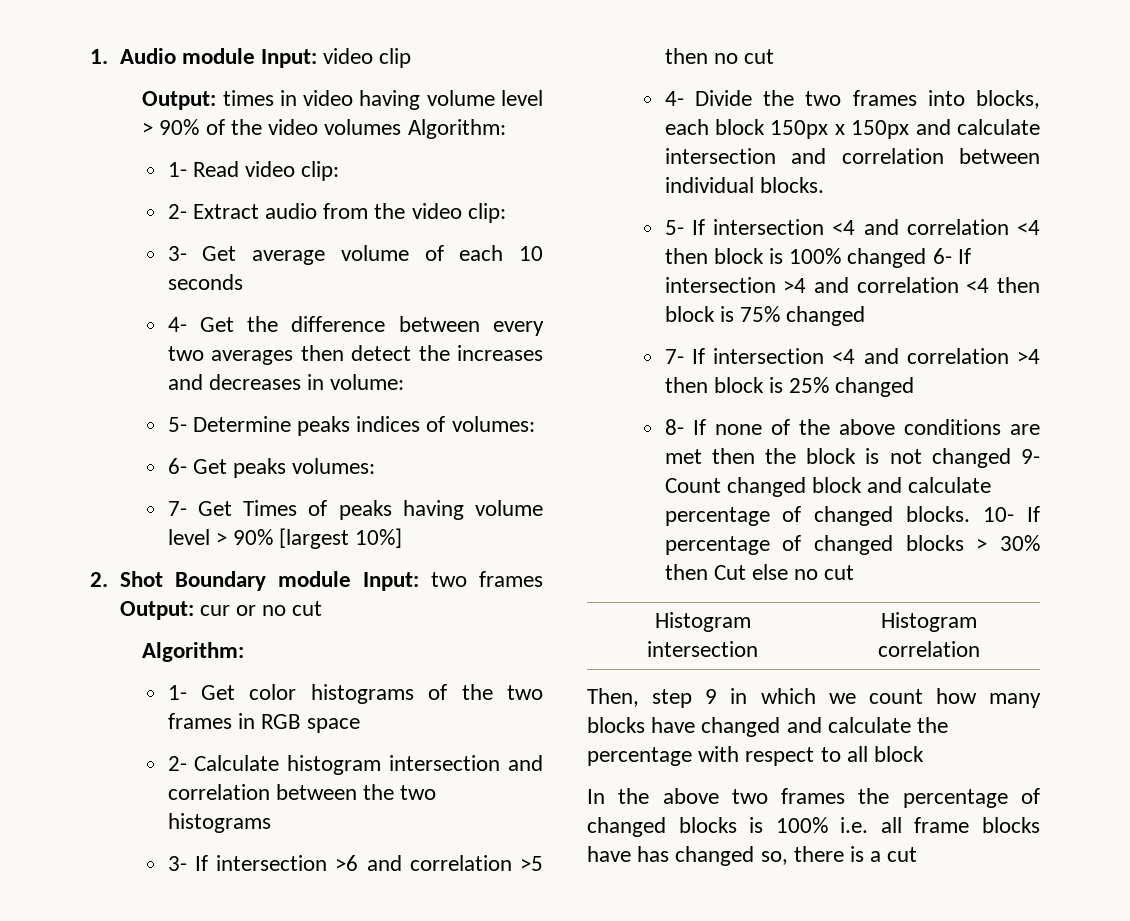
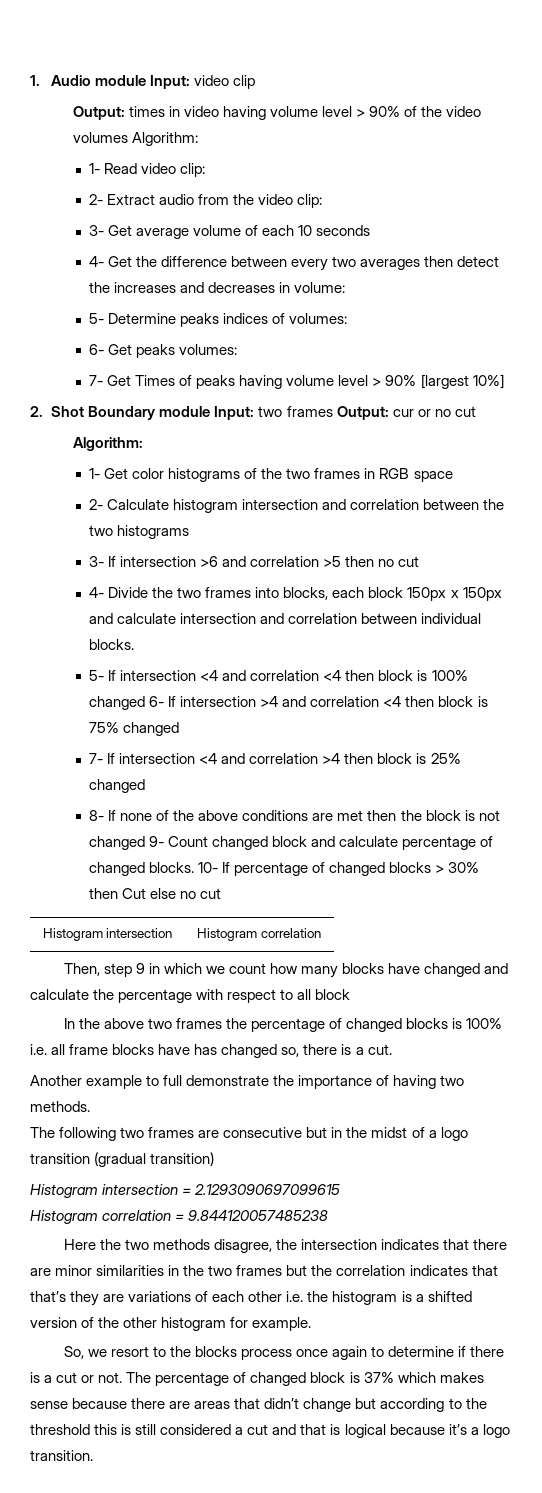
[887,847,918,862] cut -> [367,1044,392,1055] [30,1075,465,1089] [30,1101,90,1112] [30,1127,468,1141] [30,1152,215,1167] [30,1184,341,1198] [30,1210,329,1224] [63,1239,508,1253] [30,1265,498,1276] [30,1291,472,1306] [30,1317,312,1331] [63,1346,505,1360] [30,1372,484,1386] [30,1398,487,1412] [30,1424,510,1438] [30,1450,93,1461] cut. // Another example to full demonstrate the importance of having two methods. // The following two frames are consecutive but in the midst of a logo transition (gradual transition) // Histogram intersection = 2.1293090697099615 // Histogram correlation = 9.844120057485238 // Here the two methods disagree, the intersection indicates that there are minor similarities in the two frames but the correlation indicates that that’s they are variations of each other i.e. the histogram is a shifted version of the other histogram for example. // So, we resort to the blocks process once again to determine if there is a cut or not. The percentage of changed block is 37% which makes sense because there are areas that didn’t change but according to the threshold this is still considered a cut and that is logical because it’s a logo transition.

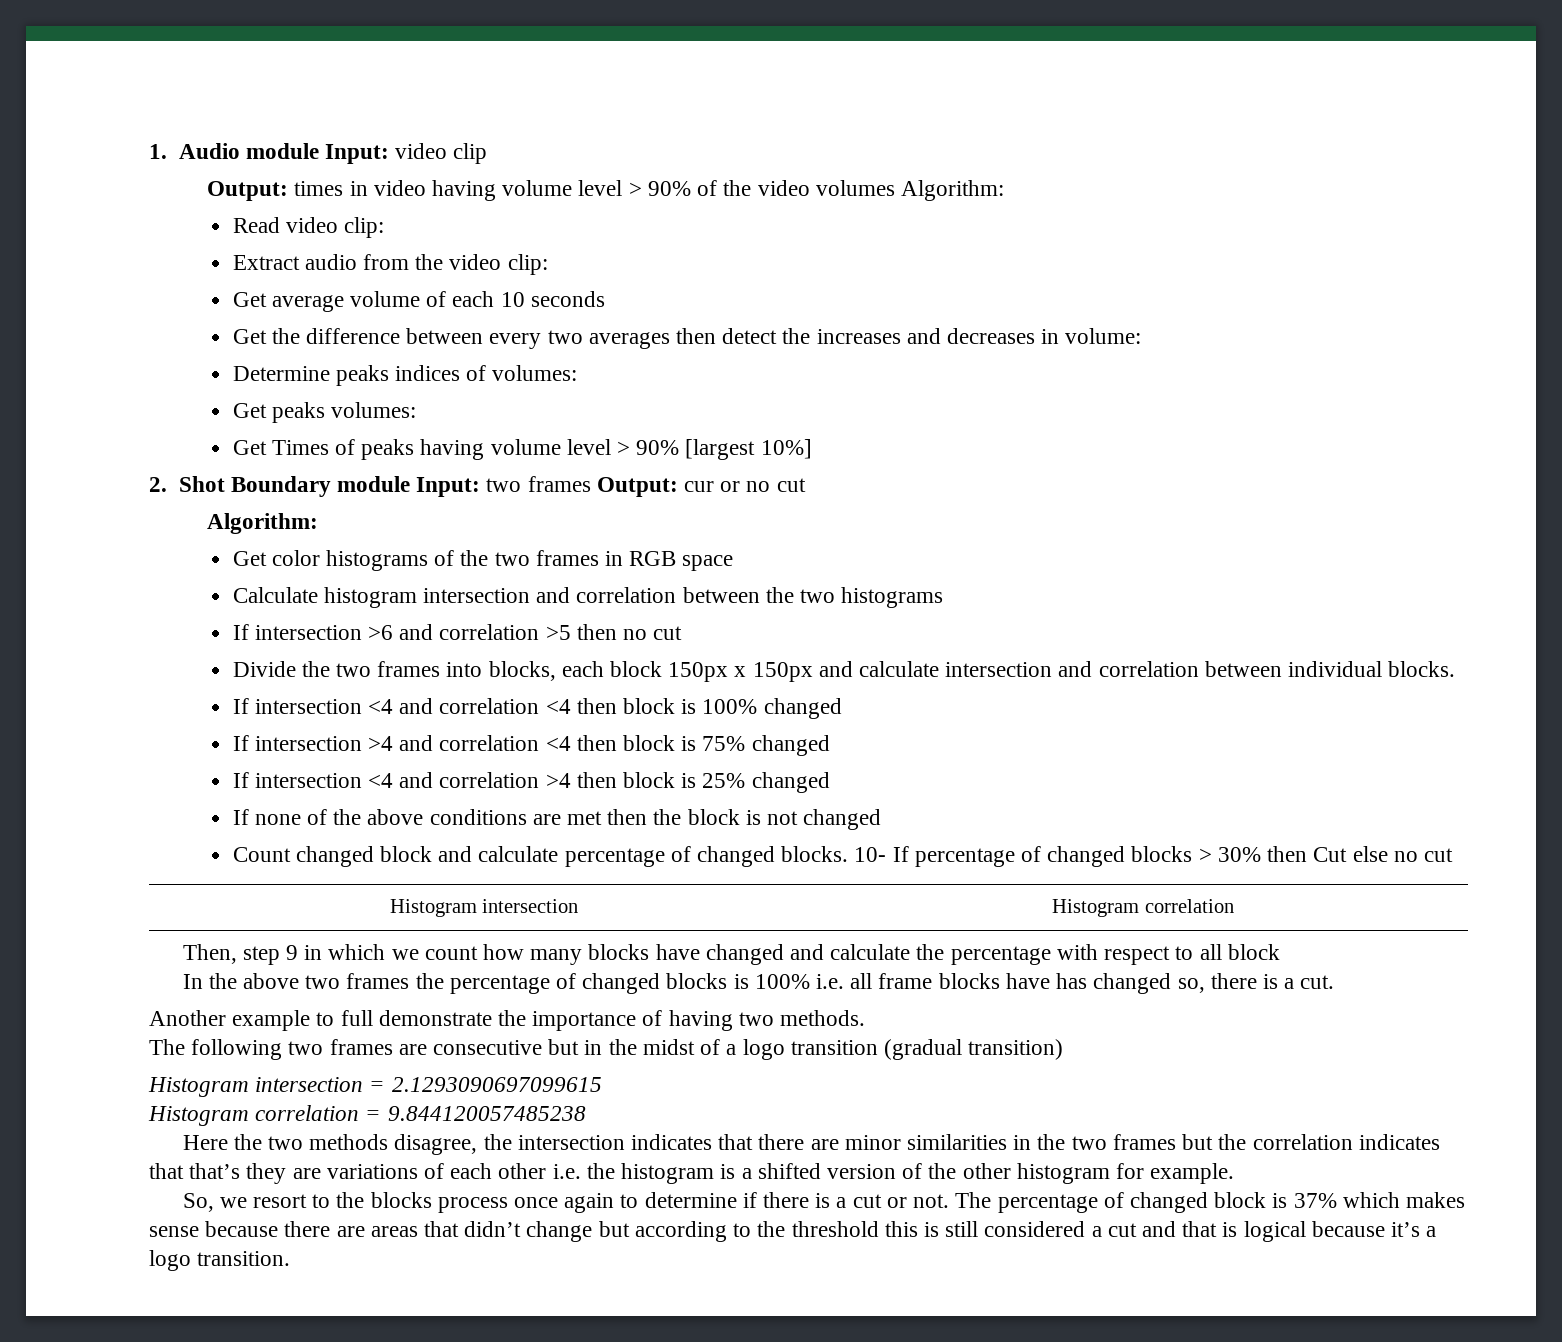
[89,163,101,174] 1- -> (1004, 190) none
[89,194,104,205] 2- -> (384, 227) none
[89,225,105,236] 3- -> (548, 264) none
[89,256,105,267] 4- -> (605, 299) none
[89,313,105,324] 5- -> (1142, 336) none
[89,344,105,355] 6- -> (578, 373) none
[89,375,104,386] 7- -> (416, 410) none
[89,468,101,479] 1- -> (319, 523) none
[89,499,104,510] 2- -> (734, 563) none
[89,556,105,567] 3- -> (944, 597) none
[89,587,105,598] 4- -> (683, 633) none
[89,670,105,681] 5- -> (1456, 669) none
[149,696,165,707] 6- -> (842, 708) //
[89,753,104,764] 7- -> (830, 745) none
[89,810,105,821] 8- -> (830, 782) none
[149,836,165,847] 9- -> (882, 819) //

